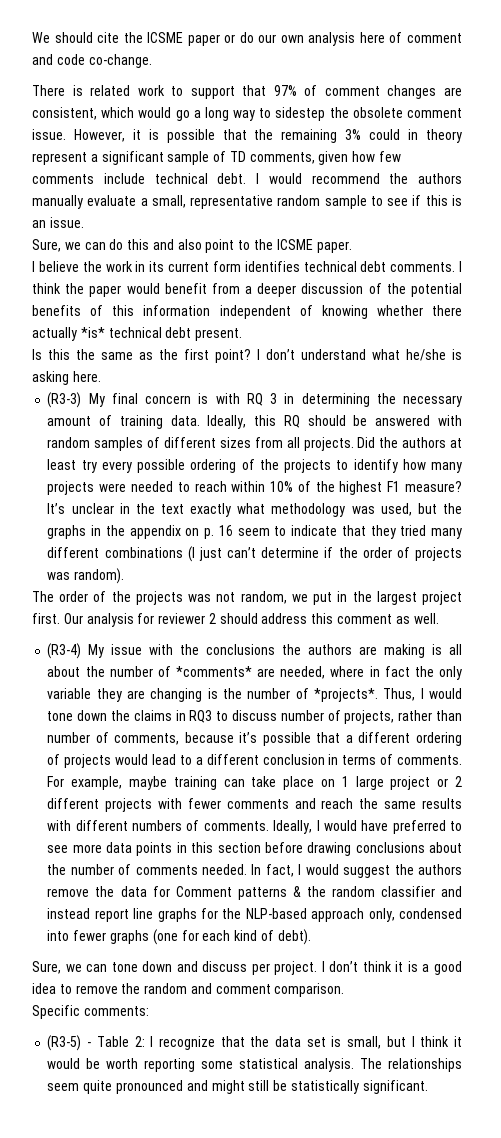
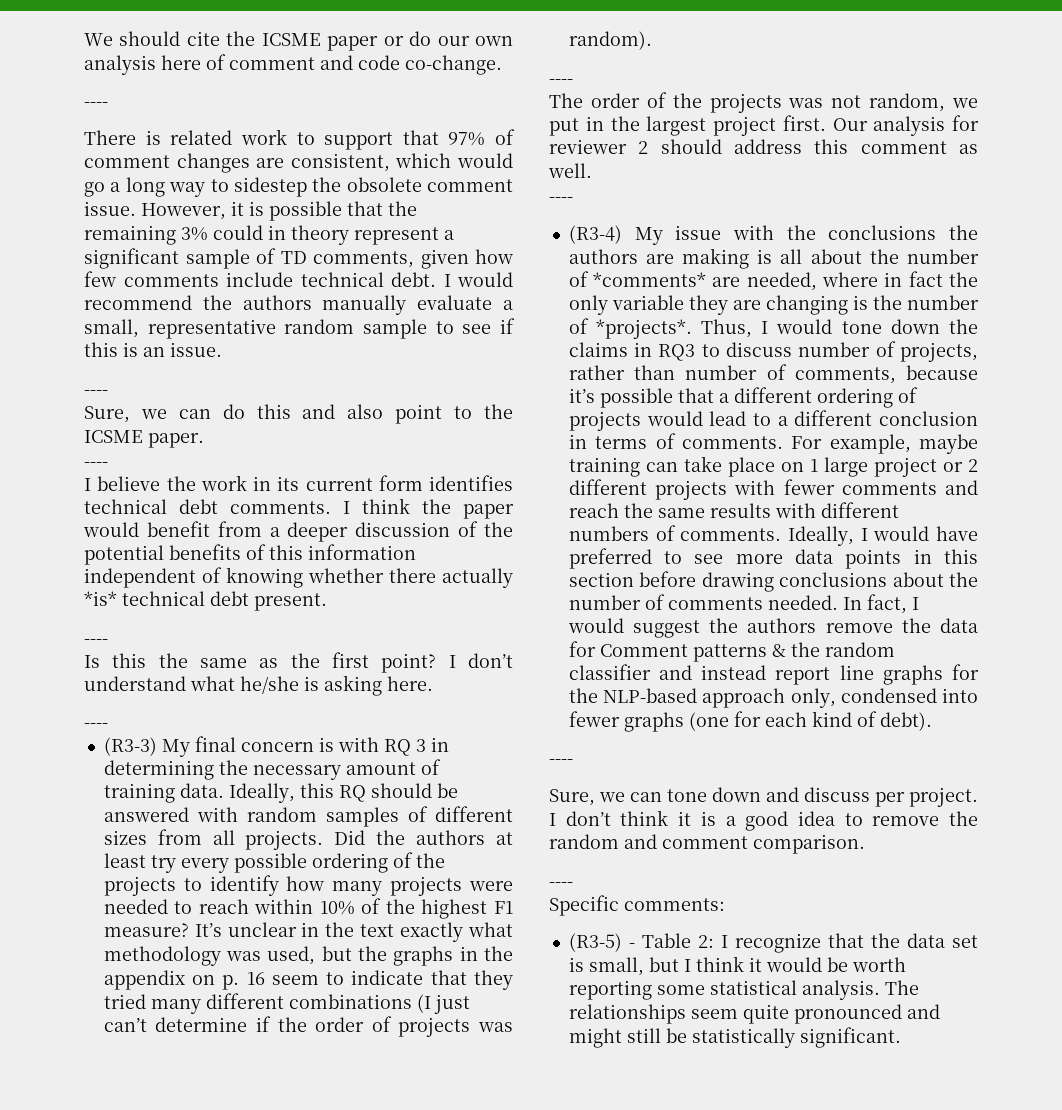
(152, 61) none -> [84,102,108,107] // ----
(84, 222) none -> [84,390,108,395] // ----
(352, 247) none -> [84,462,108,467] // ----
(243, 334) none -> [84,639,108,644] // ----
(101, 376) none -> [84,723,108,728] // ----
(125, 576) none -> [549,79,573,84] // ----
(439, 618) none -> [549,197,573,202] // ----
(311, 937) none -> [549,759,573,764] // ----
(345, 990) none -> [549,882,573,887] // ----

